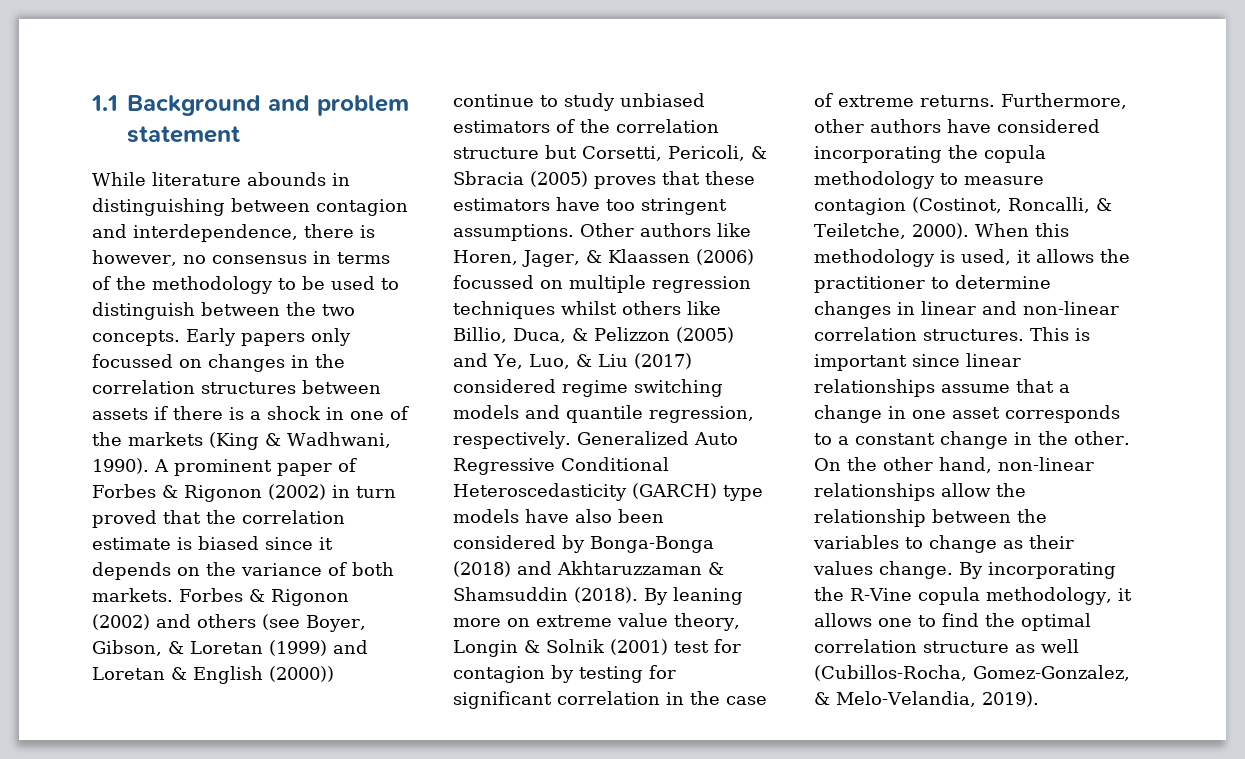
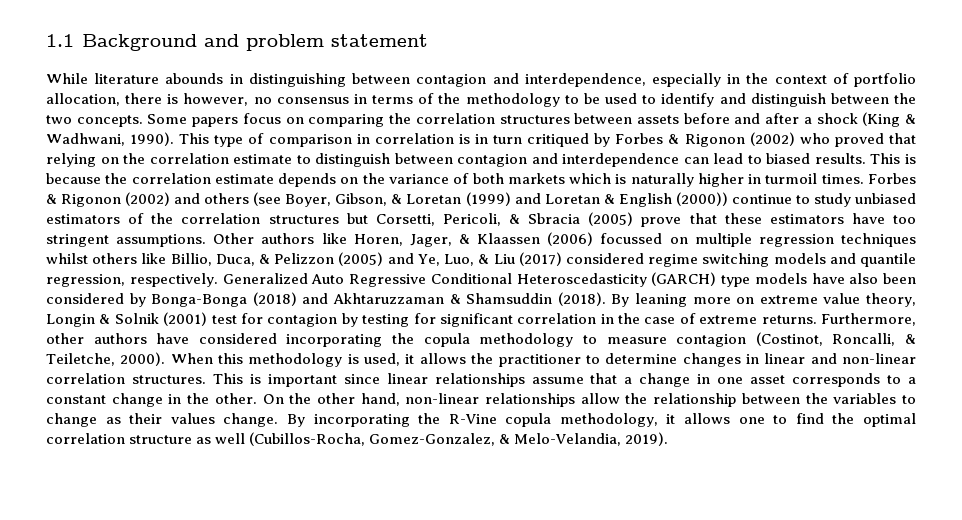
(298, 233) none -> [651,73,916,87] [46,93,120,106] especially in the context of portfolio allocation,
(399, 284) none -> [661,93,746,107] identify and
[186,328,351,346] [92,354,309,372] Early papers only focussed on changes in -> [147,113,385,127] Some papers focus on comparing
[154,406,409,420] [92,432,391,450] [92,458,357,476] [92,484,396,502] [92,510,345,528] [92,536,333,550] if there is a shock in one of the markets (King & Wadhwani, 1990). A prominent paper of Forbes & Rigonon (2002) in turn proved that the correlation estimate is biased since it -> [683,112,916,127] [46,132,917,147] [46,153,916,167] [46,173,274,184] before and after a shock (King & Wadhwani, 1990). This type of comparison in correlation is in turn critiqued by Forbes & Rigonon (2002) who proved that relying on the correlation estimate to distinguish between contagion and interdependence can lead to biased results. This is because the correlation estimate
[92,588,173,602] markets. -> [507,173,864,187] markets which is naturally higher in turmoil times.
[453,147,539,159] structure -> [268,215,339,224] structures
[594,176,656,189] proves -> [641,217,682,227] prove

